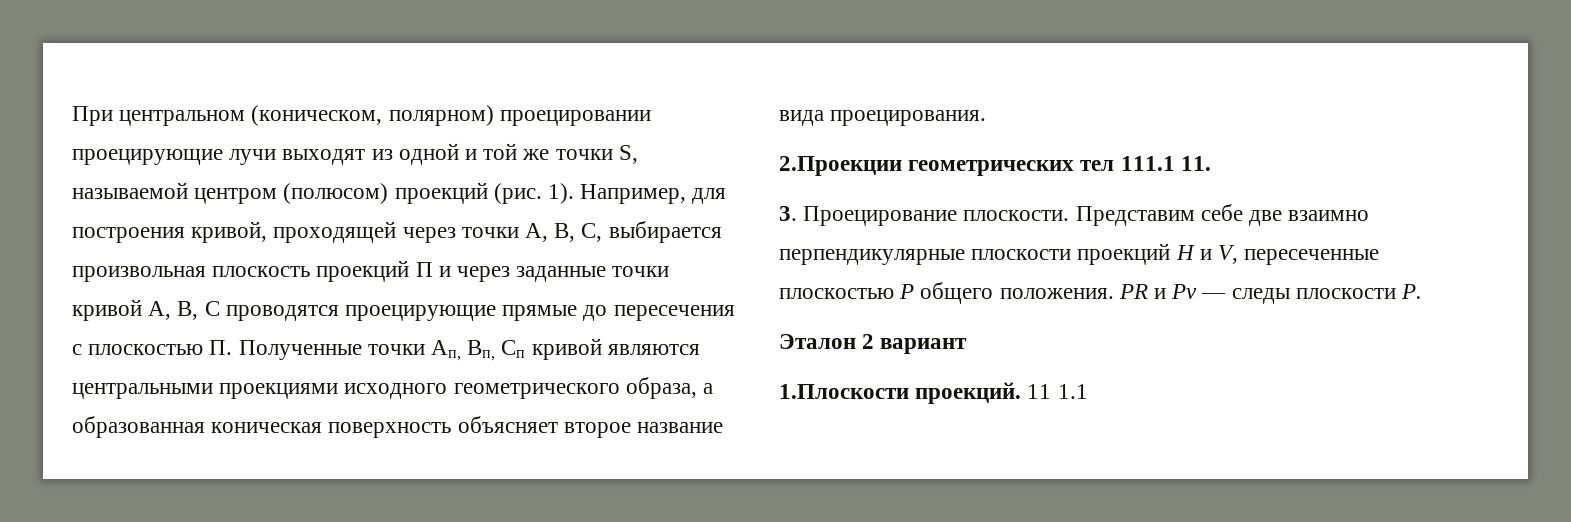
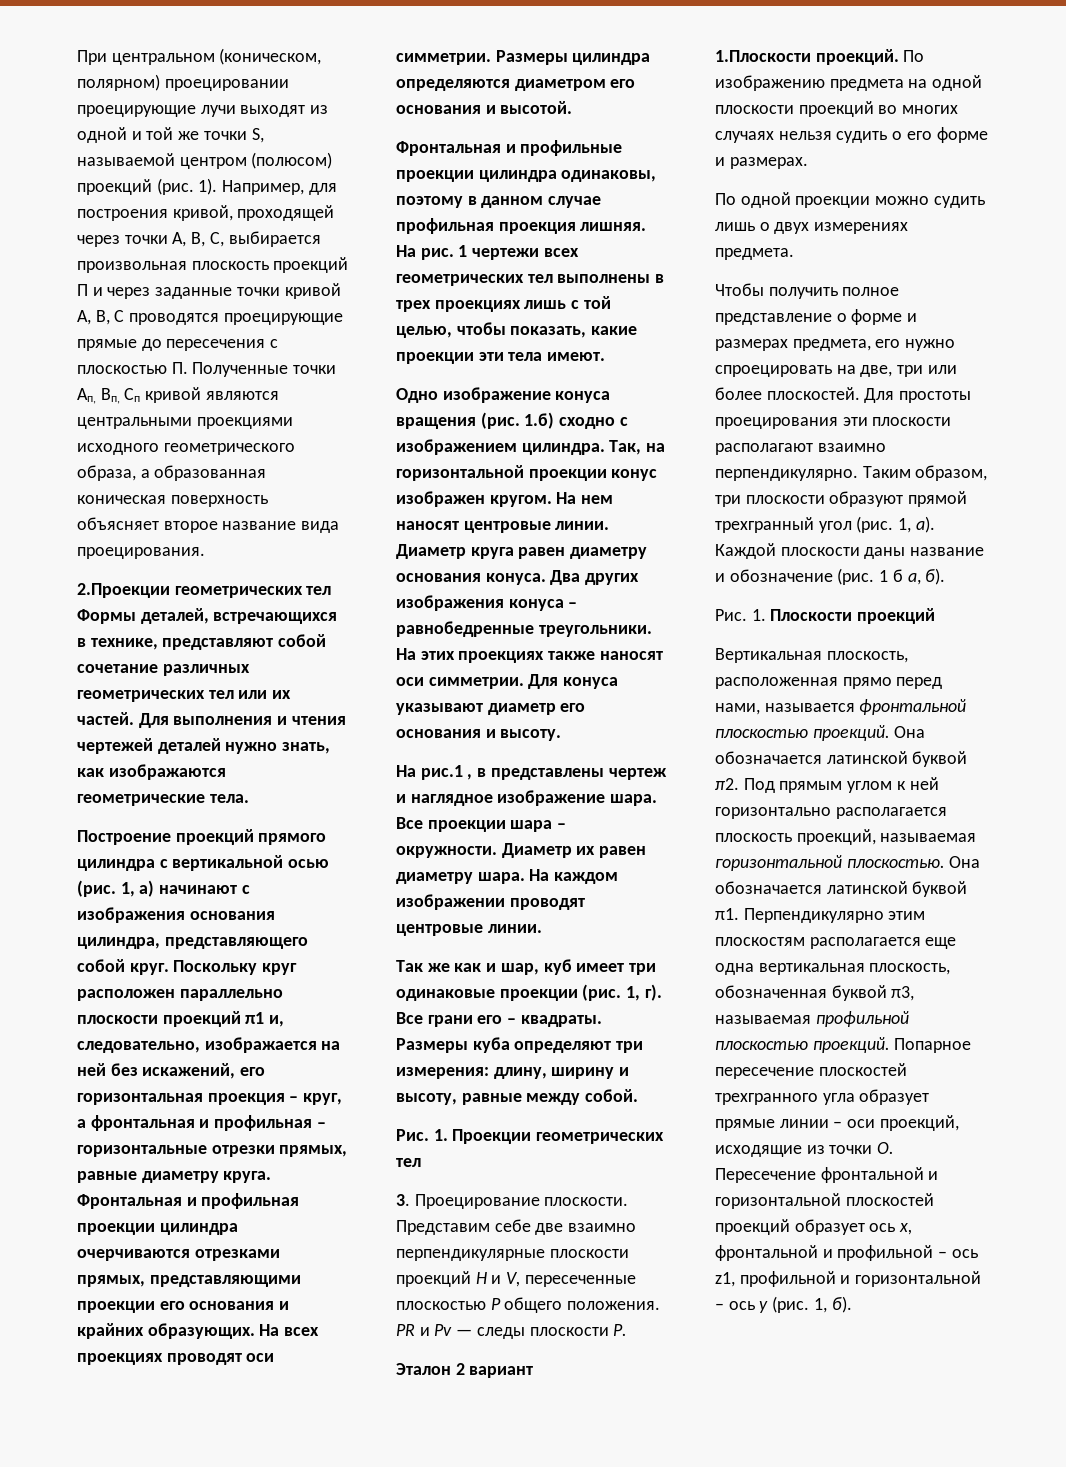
[1120,156,1211,171] 111.1 11. -> [77,608,338,624] [77,634,327,650] [77,664,250,676] [77,690,292,702] [77,712,346,728] [77,738,331,754] [77,764,226,780] [77,794,249,806] [77,829,327,845] [77,855,330,871] [77,880,250,897] [77,907,275,923] [77,937,308,949] [77,959,298,975] [77,989,283,1001] [77,1011,285,1027] [77,1037,341,1053] [77,1063,266,1079] [77,1093,343,1105] [77,1115,326,1131] [77,1145,348,1157] [77,1171,272,1183] [77,1193,300,1209] [77,1223,238,1235] [77,1249,280,1261] [77,1275,301,1287] [77,1301,290,1313] [77,1323,320,1339] [77,1353,275,1365] [396,50,651,65] [396,79,636,91] [396,101,573,114] [396,140,623,156] [396,170,657,182] [396,196,602,208] [396,218,647,234] [396,245,579,260] [396,274,665,286] [396,296,611,312] [396,322,638,338] [396,352,606,364] [396,387,611,403] [396,412,628,429] [396,439,666,455] [396,465,658,481] [396,491,614,507] [396,521,610,533] [396,544,648,559] [396,570,640,585] [396,595,578,611] [396,621,652,637] [396,648,663,663] [396,674,619,689] [396,703,586,715] [396,729,562,741] [396,765,667,780] [396,790,658,806] [396,817,567,832] [396,843,647,858] [396,869,619,884] [396,894,585,910] [396,924,542,936] [396,959,657,975] [396,984,662,1001] [396,1012,602,1027] [396,1037,644,1053] [396,1067,630,1079] [396,1089,639,1105] [396,1129,665,1144] [396,1158,421,1167] Формы деталей, встречающихся в технике, представляют собой сочетание различных геометрических тел или их частей. Для выполнения и чтения чертежей деталей нужно знать, как изображаются геометрические тела. // Построение проекций прямого цилиндра с вертикальной осью (рис. 1, а) начинают с изображения основания цилиндра, представляющего собой круг. Поскольку круг расположен параллельно плоскости проекций π1 и, следовательно, изображается на ней без искажений, его горизонтальная проекция – круг, а фронтальная и профильная – горизонтальные отрезки прямых, равные диаметру круга. Фронтальная и профильная проекции цилиндра очерчиваются отрезками прямых, представляющими проекции его основания и крайних образующих. На всех проекциях проводят оси симметрии. Размеры цилиндра определяются диаметром его основания и высотой. // Фронтальная и профильные проекции цилиндра одинаковы, поэтому в данном случае профильная проекция лишняя. На рис. 1 чертежи всех геометрических тел выполнены в трех проекциях лишь с той целью, чтобы показать, какие проекции эти тела имеют. // Одно изображение конуса вращения (рис. 1.б) сходно с изображением цилиндра. Так, на горизонтальной проекции конус изображен кругом. На нем наносят центровые линии. Диаметр круга равен диаметру основания конуса. Два других изображения конуса – равнобедренные треугольники. На этих проекциях также наносят оси симметрии. Для конуса указывают диаметр его основания и высоту. // На рис.1 , в представлены чертеж и наглядное изображение шара. Все проекции шара – окружности. Диаметр их равен диаметру шара. На каждом изображении проводят центровые линии. // Так же как и шар, куб имеет три одинаковые проекции (рис. 1, г). Все грани его – квадраты. Размеры куба определяют три измерения: длину, ширину и высоту, равные между собой. // Рис. 1. Проекции геометрических тел
[1027,384,1088,399] 11 1.1 -> [903,50,925,62] [715,75,983,91] [715,101,959,117] [715,127,988,143] [715,157,808,169] [715,192,985,208] [715,222,909,234] [715,248,794,260] [715,283,900,299] [715,309,918,325] [715,339,956,351] [715,365,957,377] [715,387,972,403] [715,417,952,429] [715,443,886,455] [715,465,988,481] [715,491,968,507] [715,516,935,533] [715,543,985,559] [715,568,946,585] [715,608,936,624] [715,648,908,663] [715,677,943,689] [715,699,967,715] [715,725,926,741] [715,751,968,767] [715,777,939,793] [715,807,947,819] [715,829,977,845] [715,855,981,871] [715,881,968,897] [715,908,926,923] [715,937,957,949] [715,963,951,975] [715,985,915,1001] [715,1011,909,1027] [715,1037,972,1053] [715,1063,907,1079] [715,1089,930,1105] [715,1115,959,1131] [715,1142,895,1157] [715,1167,939,1183] [715,1193,934,1209] [715,1219,913,1235] [715,1245,978,1261] [715,1271,982,1287] [715,1296,852,1313] По изображению предмета на одной плоскости проекций во многих случаях нельзя судить о его форме и размерах. // По одной проекции можно судить лишь о двух измерениях предмета. // Чтобы получить полное представление о форме и размерах предмета, его нужно спроецировать на две, три или более плоскостей. Для простоты проецирования эти плоскости располагают взаимно перпендикулярно. Таким образом, три плоскости образуют прямой трехгранный угол (рис. 1, а). Каждой плоскости даны название и обозначение (рис. 1 б а, б). // Рис. 1. Плоскости проекций // Вертикальная плоскость, расположенная прямо перед нами, называется фронтальной плоскостью проекций. Она обозначается латинской буквой π2. Под прямым углом к ней горизонтально располагается плоскость проекций, называемая горизонтальной плоскостью. Она обозначается латинской буквой π1. Перпендикулярно этим плоскостям располагается еще одна вертикальная плоскость, обозначенная буквой π3, называемая профильной плоскостью проекций. Попарное пересечение плоскостей трехгранного угла образует прямые линии – оси проекций, исходящие из точки О. Пересечение фронтальной и горизонтальной плоскостей проекций образует ось х, фронтальной и профильной – ось z1, профильной и горизонтальной – ось у (рис. 1, б).

